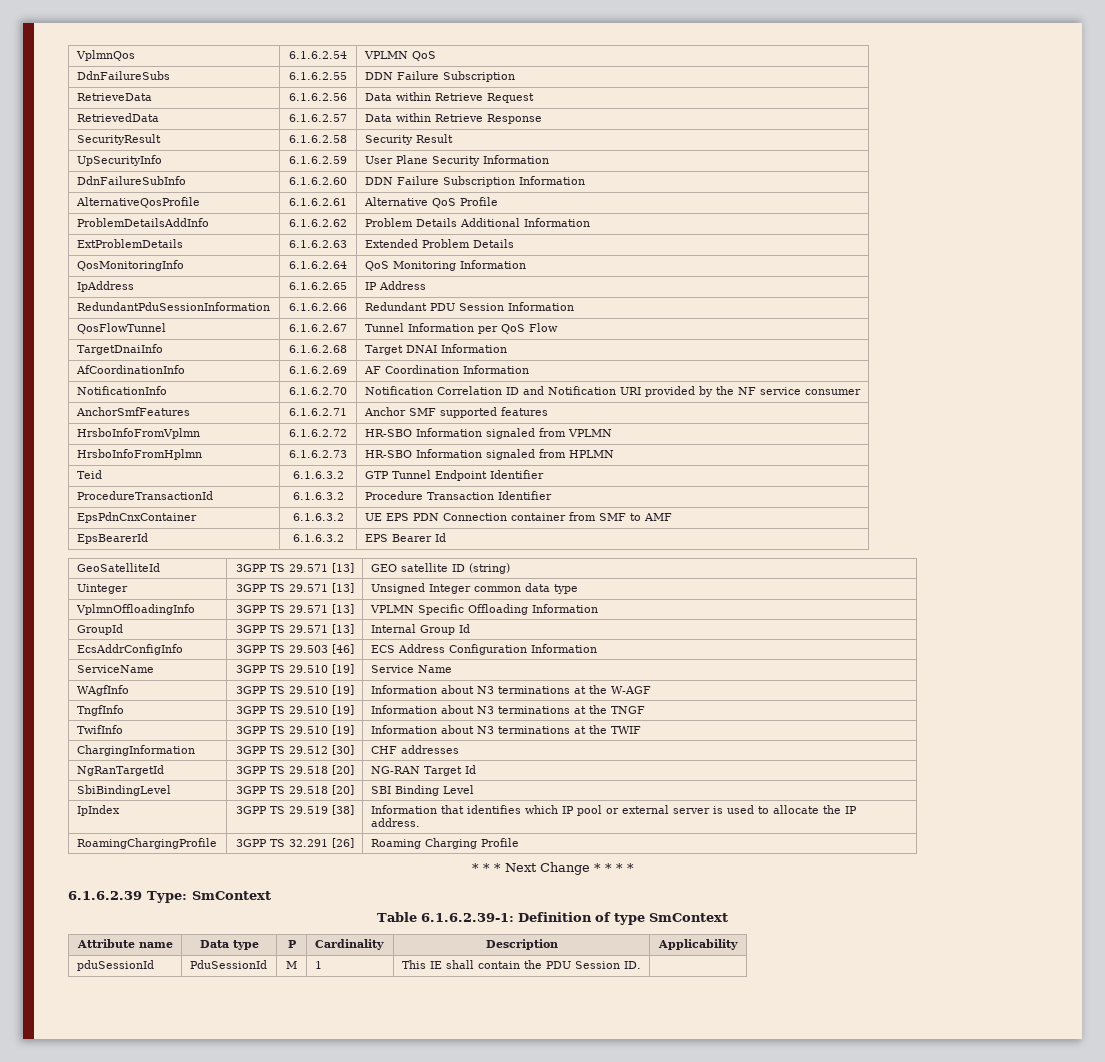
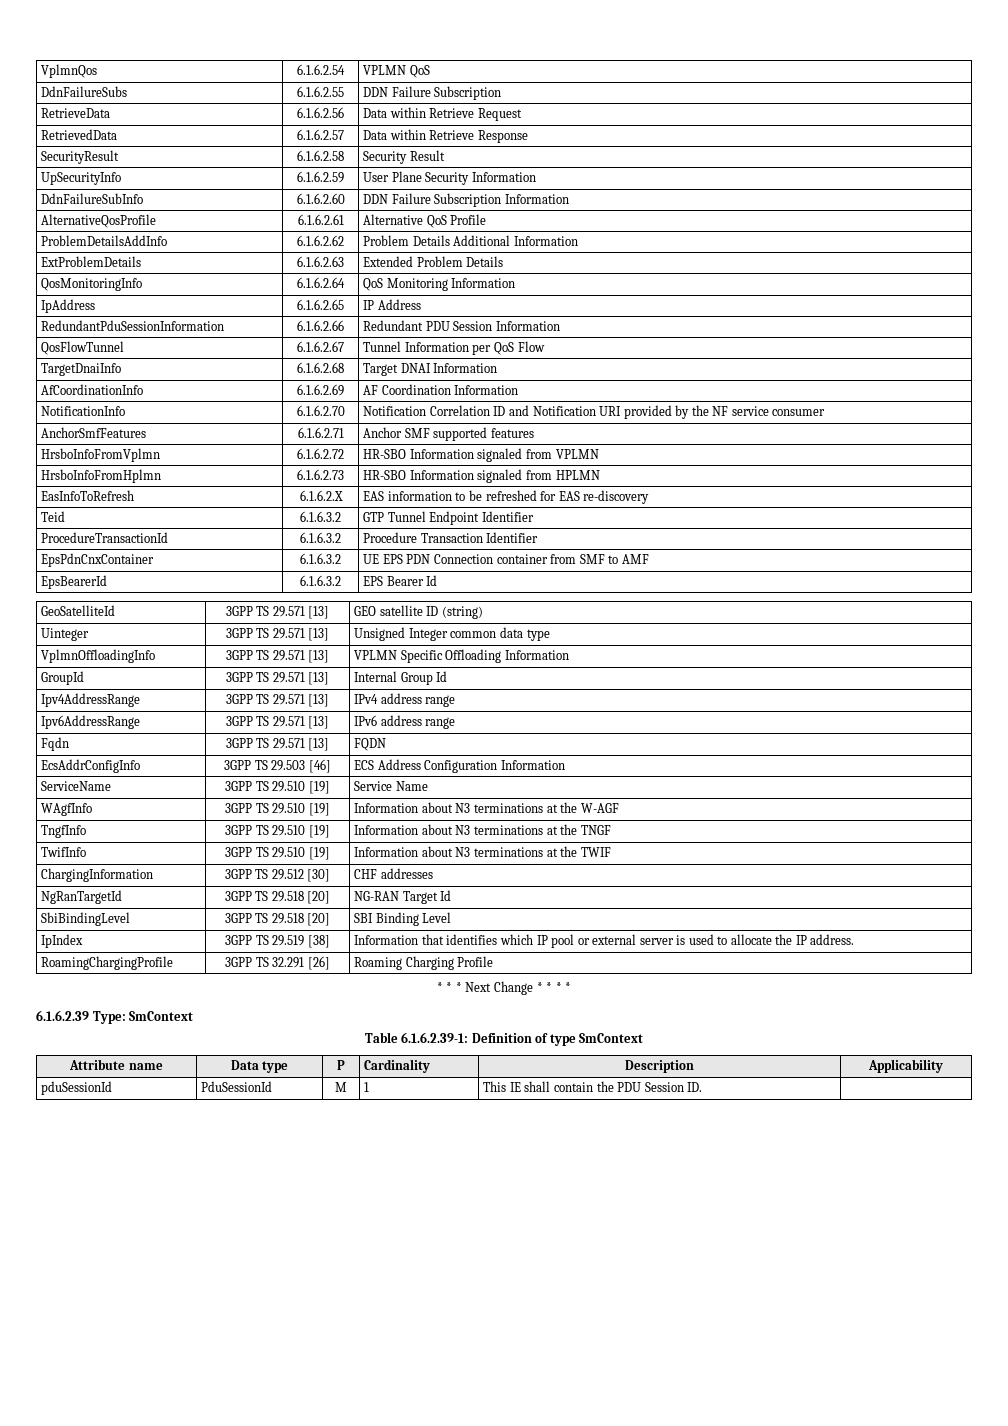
(614, 454) none -> [41,490,135,501] [299,490,343,501] [363,490,650,504] // EasInfoToRefresh | 6.1.6.2.X | EAS information to be refreshed for EAS re-discovery
(470, 628) none -> [41,693,141,707] [225,694,330,707] [354,693,456,707] [41,715,141,729] [225,716,330,729] [354,715,456,729] [41,737,70,751] [225,738,330,751] [354,738,387,751] // Ipv4AddressRange | 3GPP TS 29.571 [13] | IPv4 address range // Ipv6AddressRange | 3GPP TS 29.571 [13] | IPv6 address range // Fqdn | 3GPP TS 29.571 [13] | FQDN

